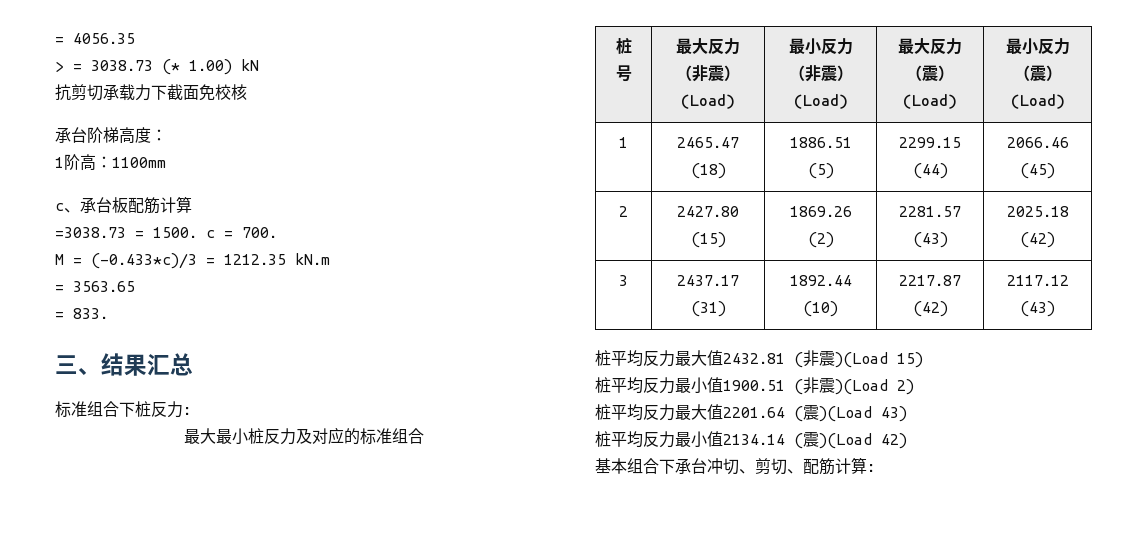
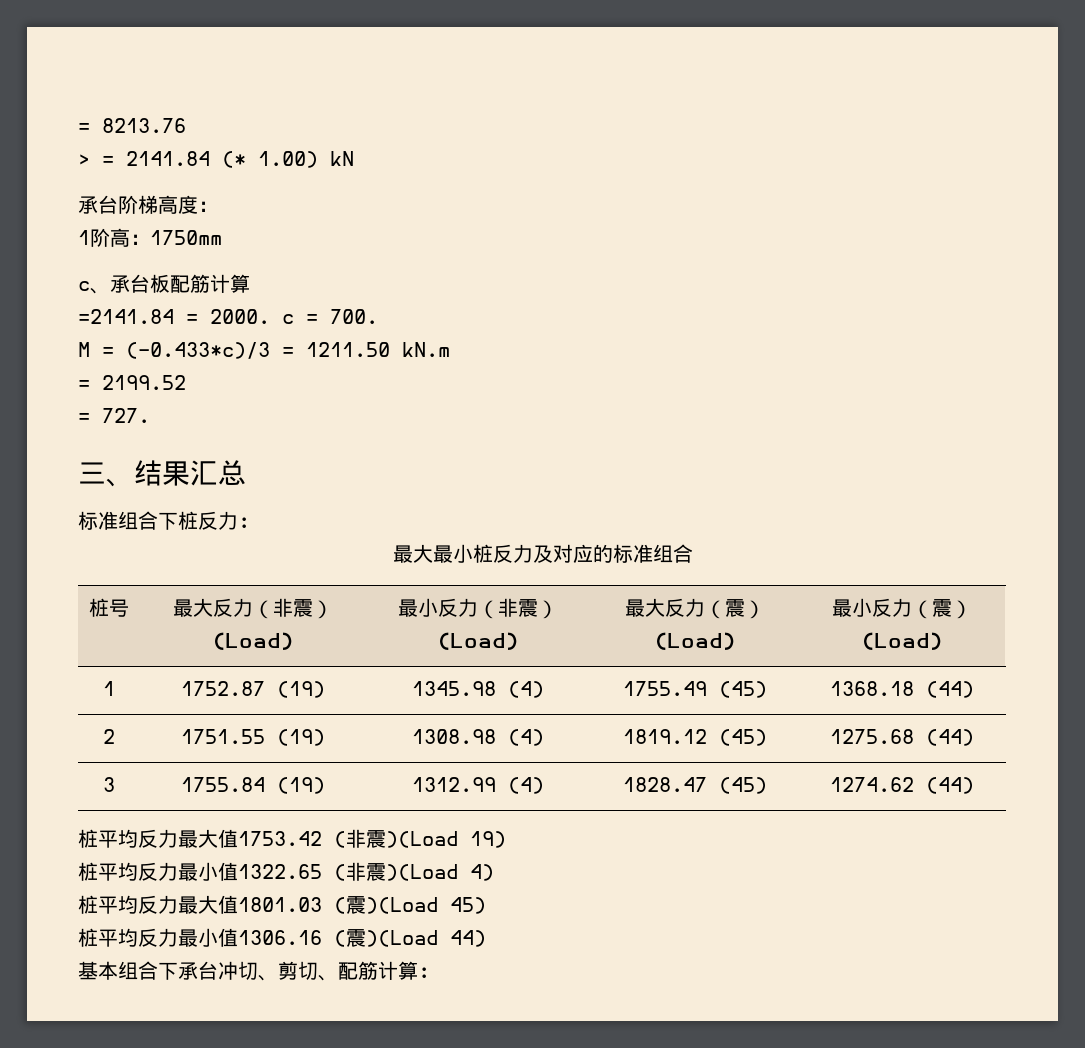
[55,33,135,44] = 4056.35 -> [78,118,186,133] = 8213.76
[91,60,153,71] 3038.73 -> [126,151,210,166] 2141.84
[55,84,247,101] // 抗剪切承载力下截面免校核 -> (354, 158) none
[112,157,166,168] 1100mm -> [150,230,222,245] 1750mm
[55,227,197,238] =3038.73 = 1500. -> [78,309,270,324] =2141.84 = 2000.
[224,254,286,265] 1212.35 -> [306,342,390,357] 1211.50
[73,281,135,292] [55,308,108,319] 3563.65 // = 833. -> [102,375,186,390] [78,408,150,423] 2199.52 // = 727.
[677,137,739,148] [690,163,726,179] [789,137,852,148] [807,163,834,179] [899,137,961,148] [912,163,948,179] [1006,137,1069,148] [1020,163,1055,179] 2465.47 (18) | 1886.51 (5) | 2299.15 (44) | 2066.46 (45) -> [180,681,325,698] [412,681,544,698] [622,681,767,698] [829,681,974,698] 1752.87 (19) | 1345.98 (4) | 1755.49 (45) | 1368.18 (44)
[677,206,739,217] [690,232,726,248] [789,206,852,217] [807,232,834,248] [899,206,961,217] [912,232,948,248] [1006,206,1069,217] [1020,232,1055,248] [619,275,628,286] [677,275,739,286] [690,301,726,317] [789,275,852,286] [803,301,838,317] [899,275,961,286] [912,301,948,317] [1006,275,1069,286] [1020,301,1055,317] [595,350,923,368] [595,377,914,395] [595,404,907,422] [595,431,907,449] 2427.80 (15) | 1869.26 (2) | 2281.57 (43) | 2025.18 (42) // 3 | 2437.17 (31) | 1892.44 (10) | 2217.87 (42) | 2117.12 (43) // 桩平均反力最大值2432.81 (非震)(Load 15) // 桩平均反力最小值1900.51 (非震)(Load 2) // 桩平均反力最大值2201.64 (震)(Load 43) // 桩平均反力最小值2134.14 (震)(Load 42) -> [180,729,325,746] [412,729,544,746] [622,729,767,746] [829,729,974,746] [103,777,115,792] [180,777,325,794] [412,777,544,794] [622,777,767,794] [829,777,974,794] [78,829,506,848] [78,862,494,881] [78,895,486,914] [78,928,486,947] 1751.55 (19) | 1308.98 (4) | 1819.12 (45) | 1275.68 (44) // 3 | 1755.84 (19) | 1312.99 (4) | 1828.47 (45) | 1274.62 (44) // 桩平均反力最大值1753.42 (非震)(Load 19) // 桩平均反力最小值1322.65 (非震)(Load 4) // 桩平均反力最大值1801.03 (震)(Load 45) // 桩平均反力最小值1306.16 (震)(Load 44)

